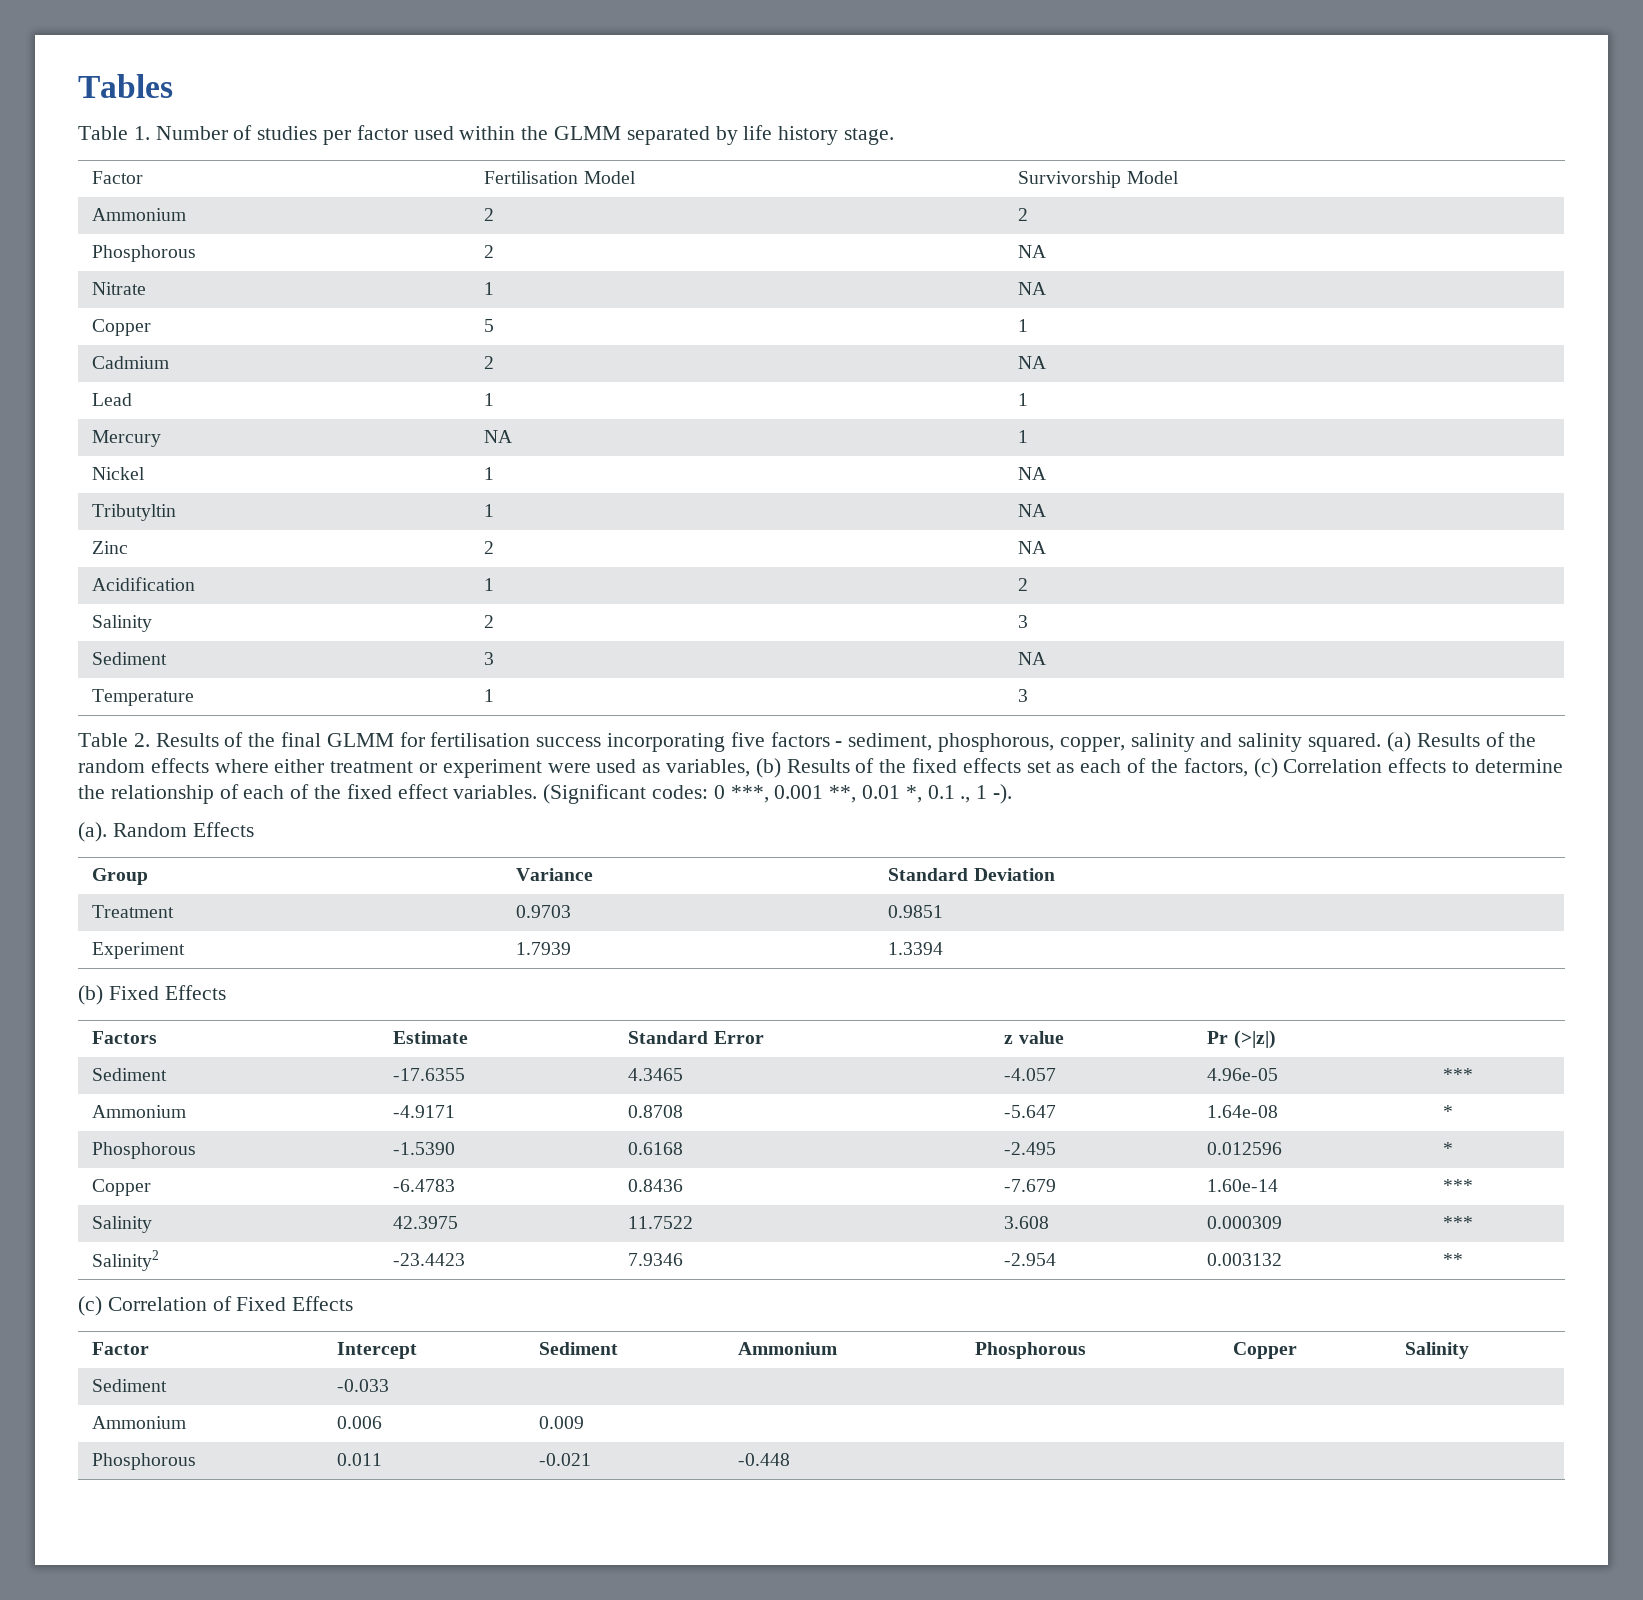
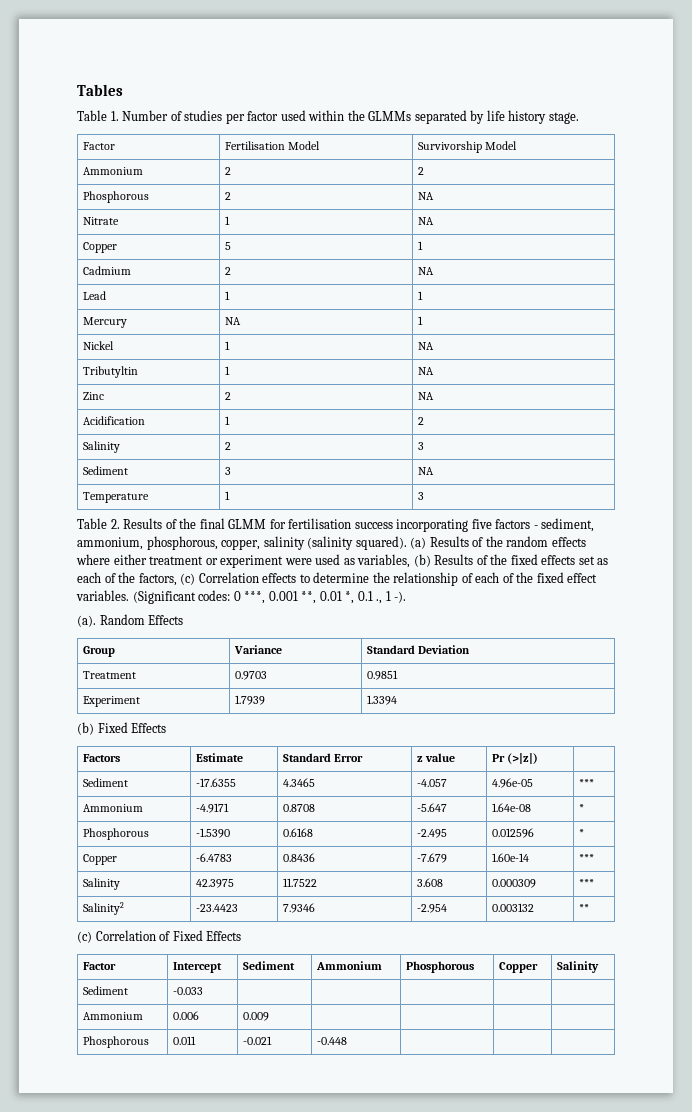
[554,126,622,140] GLMM -> [368,111,412,121] GLMMs
(933, 742) none -> [77,537,143,550] ammonium,
[1200,733,1382,752] and salinity squared. -> [307,536,407,550] (salinity squared).

